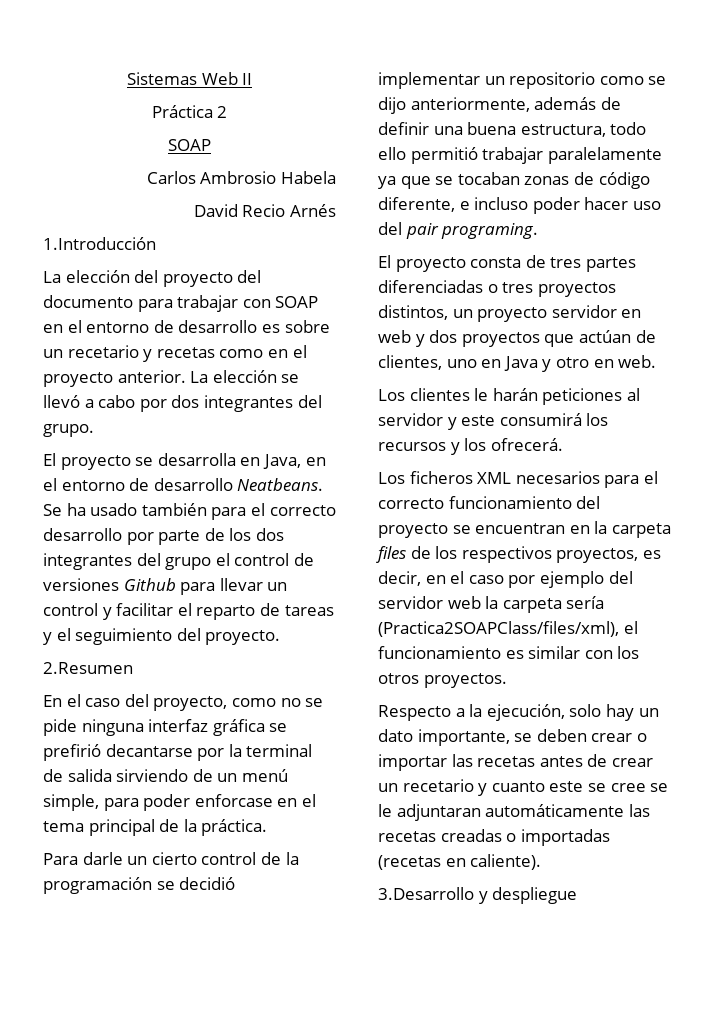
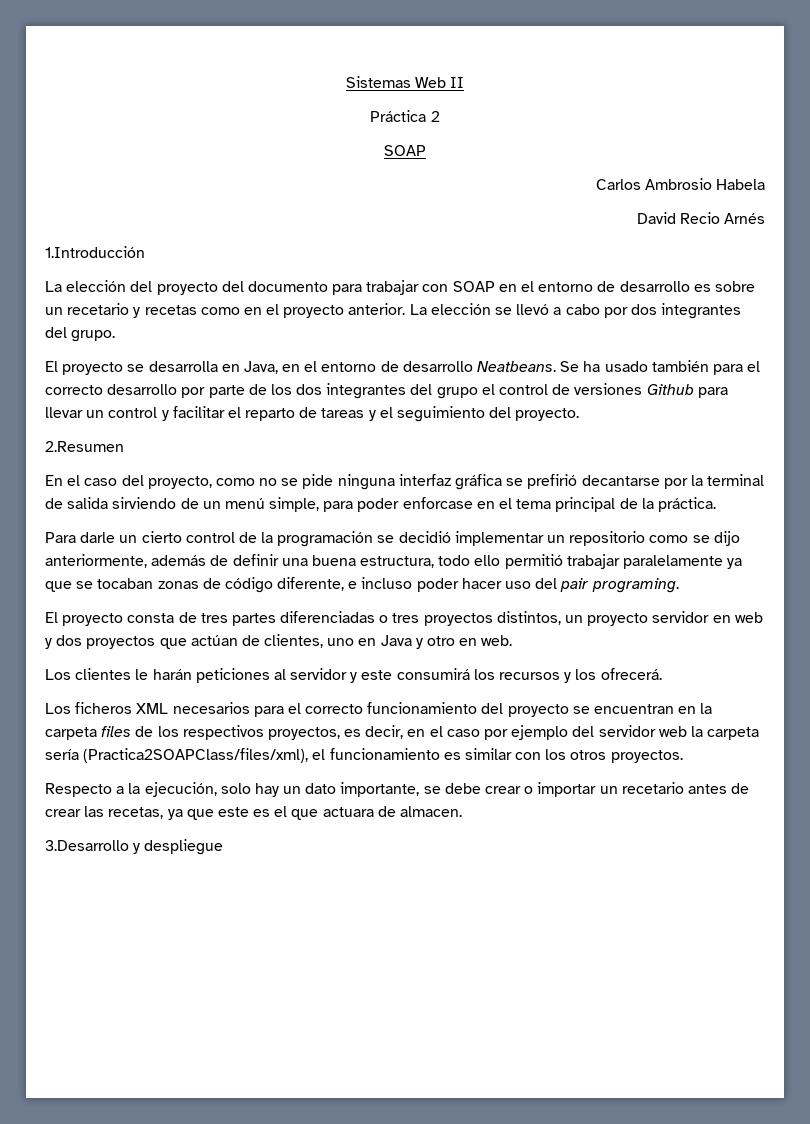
[536,729,587,742] deben -> [444,783,481,794] debe
[451,754,536,767] las recetas -> [599,782,684,794] un recetario
[378,779,669,796] [378,804,650,821] [378,829,610,846] [378,854,542,870] un recetario y cuanto este se cree se le adjuntaran automáticamente las recetas creadas o importadas (recetas en caliente). -> [84,806,463,820] las recetas, ya que este es el que actuara de almacen.

